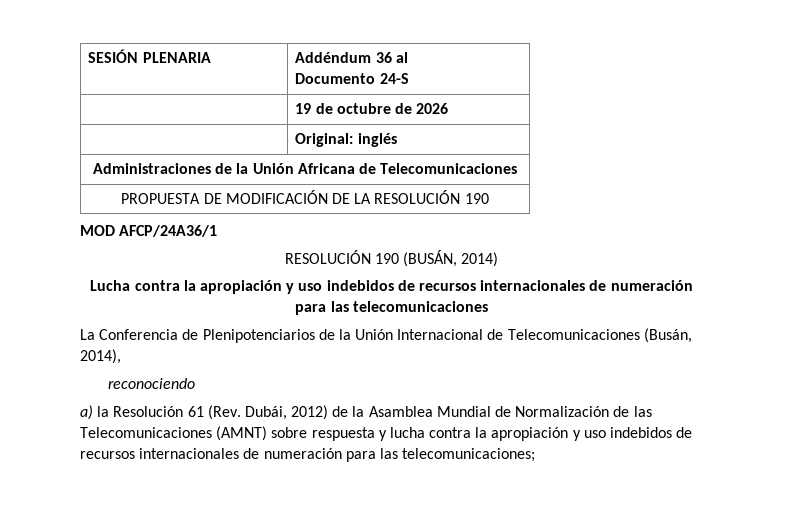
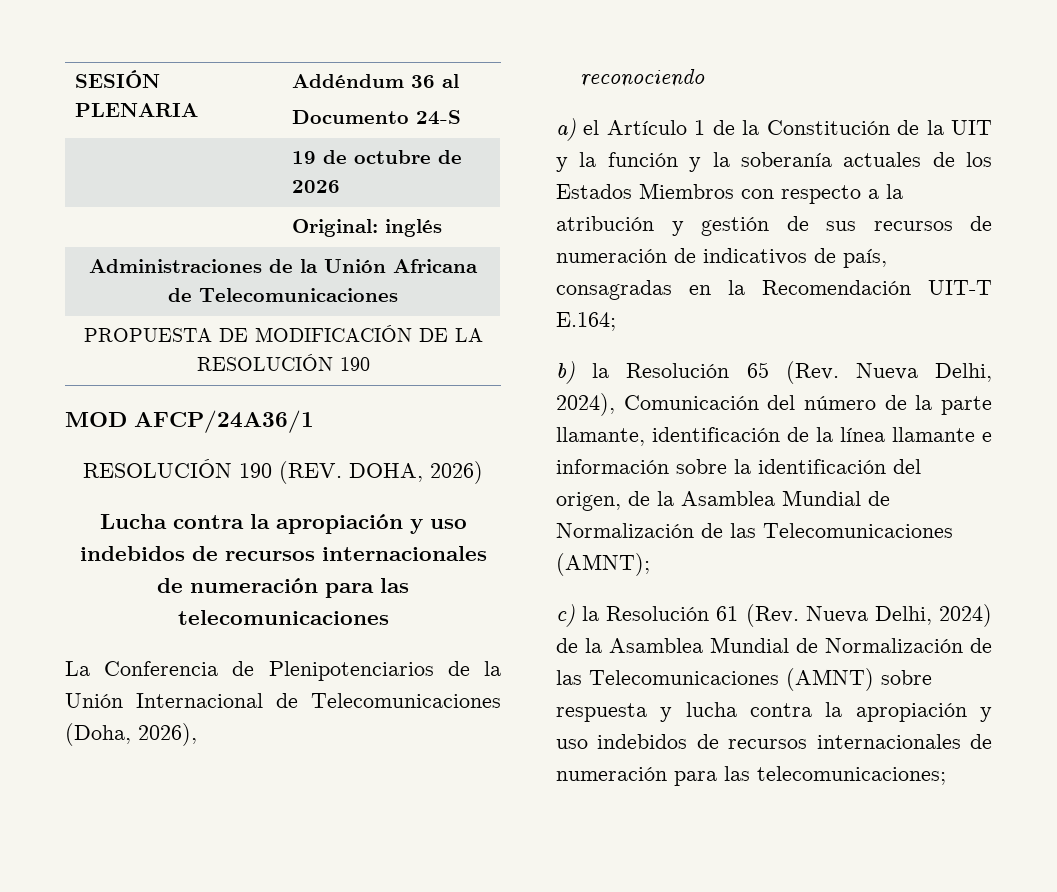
[403,250,499,267] (BUSÁN, 2014) -> [279,461,483,484] (REV. DOHA, 2026)
[643,328,692,343] [80,349,121,364] (Busán, 2014), -> [65,723,197,746] (Doha, 2026),
(93, 412) none -> [583,120,993,135] [556,152,992,172] [556,183,903,204] [556,216,992,236] [556,248,887,268] [556,280,992,300] [556,312,616,331] [556,361,992,384] [556,393,992,416] [556,427,992,446] [556,459,921,474] [556,490,890,511] [556,523,953,538] [556,553,650,576] [556,604,575,627] el Artículo 1 de la Constitución de la UIT y la función y la soberanía actuales de los Estados Miembros con respecto a la atribución y gestión de sus recursos de numeración de indicativos de país, consagradas en la Recomendación UIT-T E.164; // b) la Resolución 65 (Rev. Nueva Delhi, 2024), Comunicación del número de la parte llamante, identificación de la línea llamante e información sobre la identificación del origen, de la Asamblea Mundial de Normalización de las Telecomunicaciones (AMNT); // c)
[244,405,329,420] Dubái, 2012) -> [805,604,992,627] Nueva Delhi, 2024)

